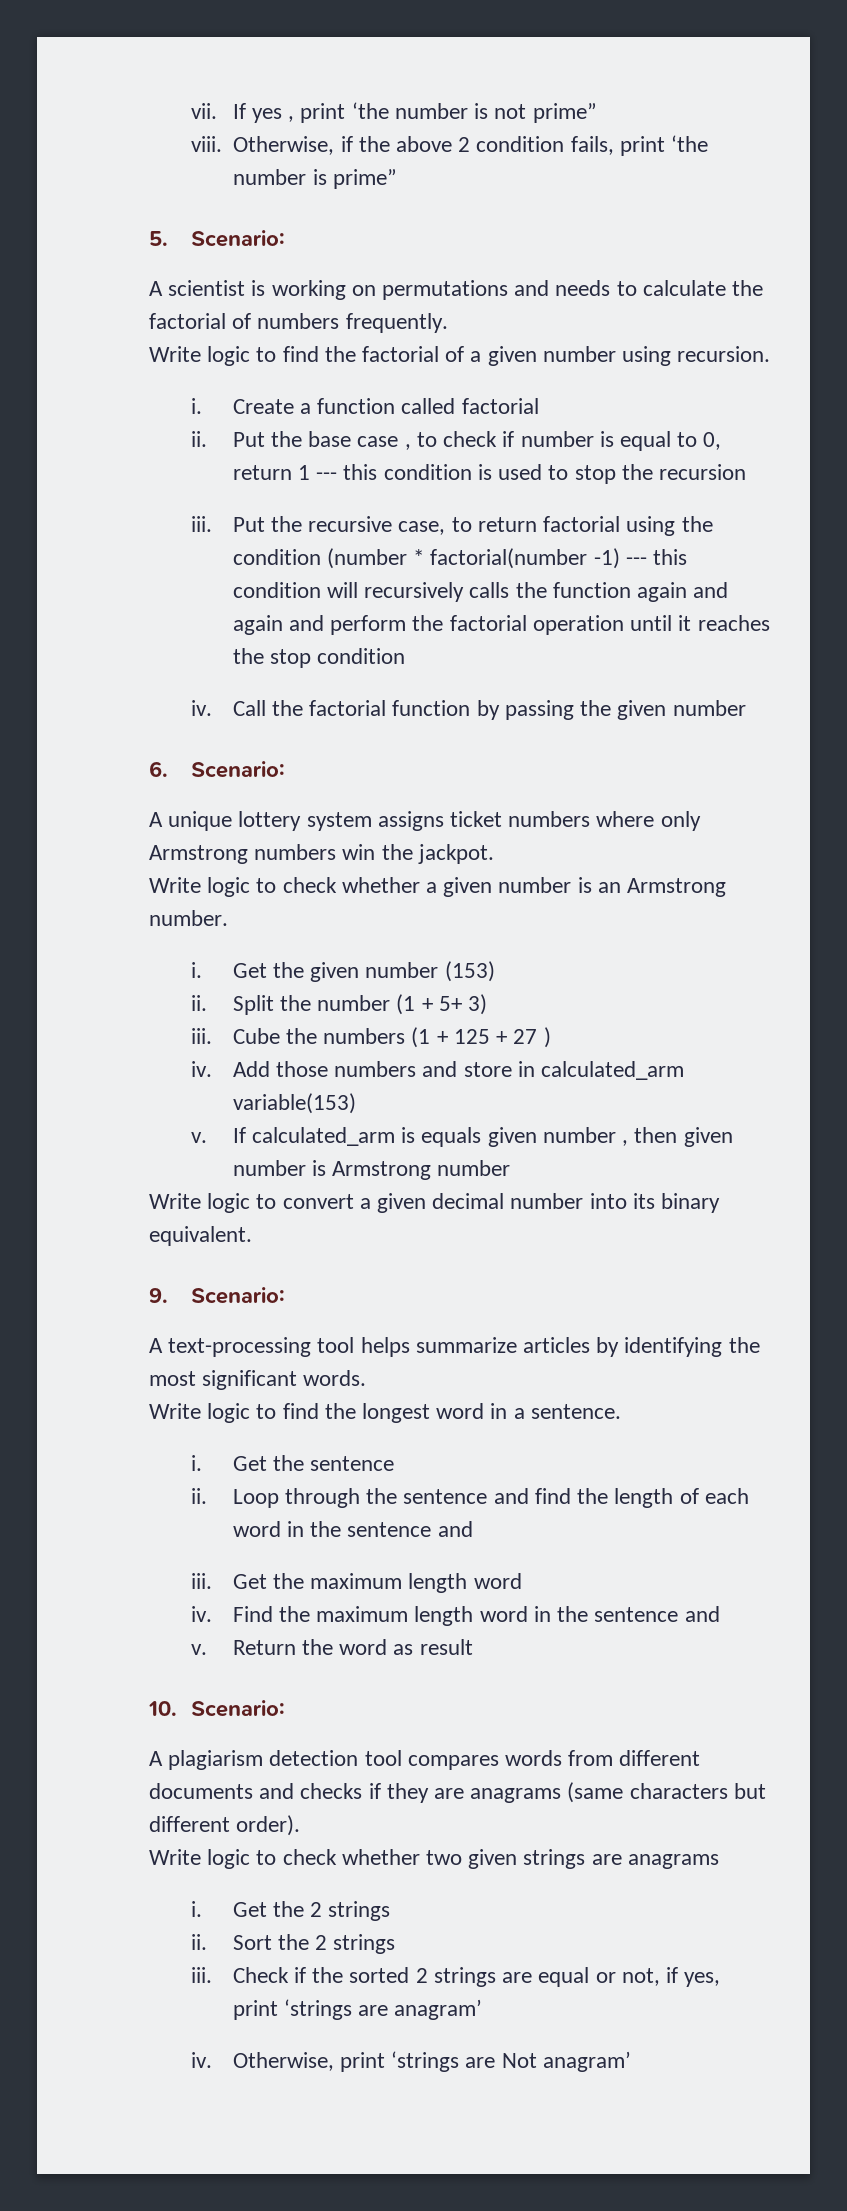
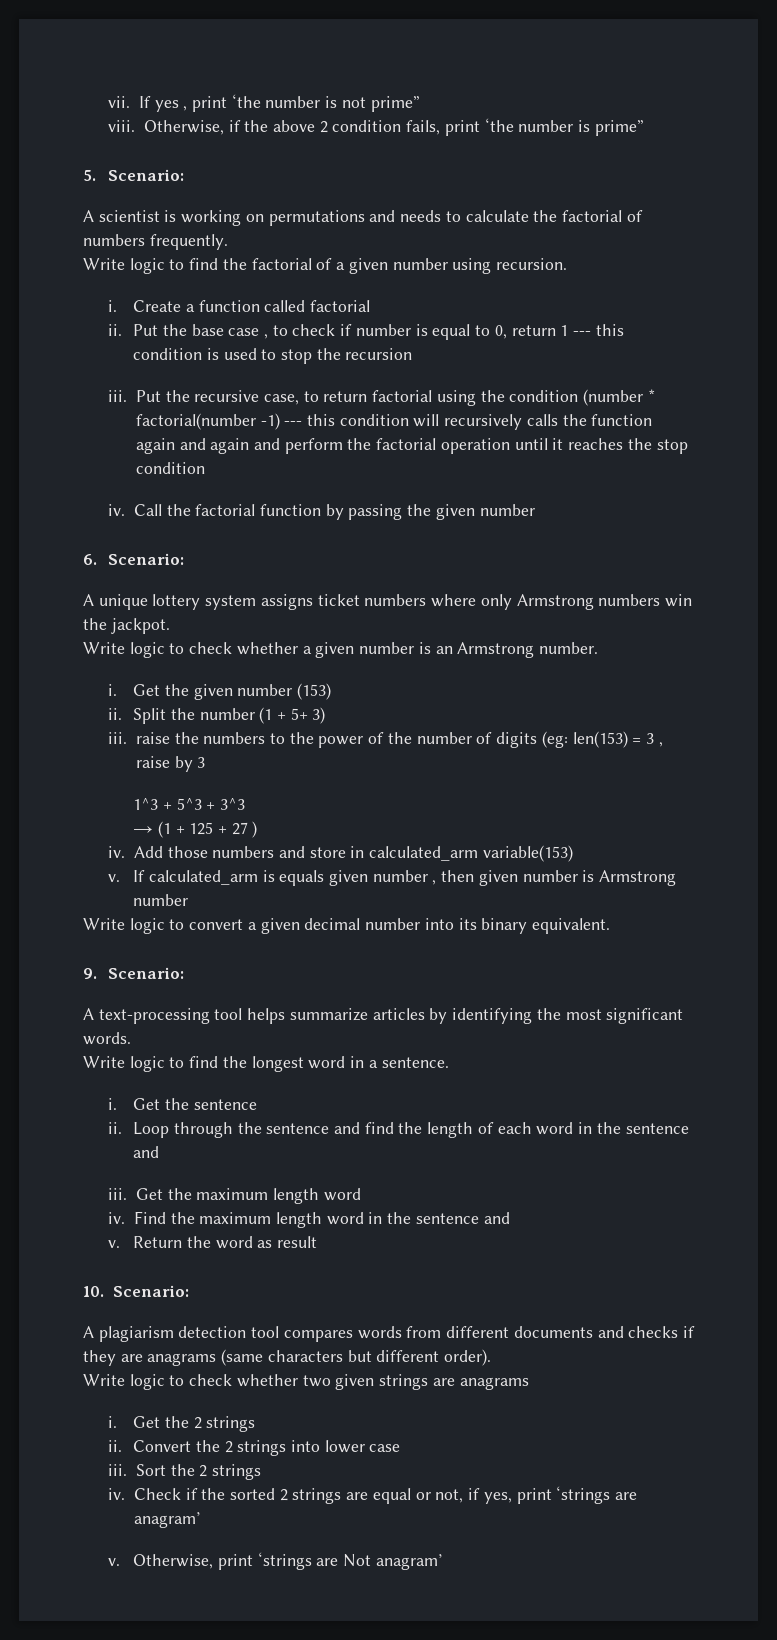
[232,1028,280,1044] Cube -> [135,732,170,744] raise
(406, 1036) none -> [269,731,663,748] [135,756,206,772] [133,798,246,810] [133,826,154,834] to the power of the number of digits (eg: len(153) = 3 , raise by 3 // 1^3 + 5^3 + 3^3 // →
(207, 1942) none -> [133,1440,401,1456] [108,1464,128,1476] Convert the 2 strings into lower case // iii.
[190,1967,212,1983] iii. -> [108,1488,126,1500] iv.
[190,2052,212,2068] iv. -> [108,1558,121,1566] v.

